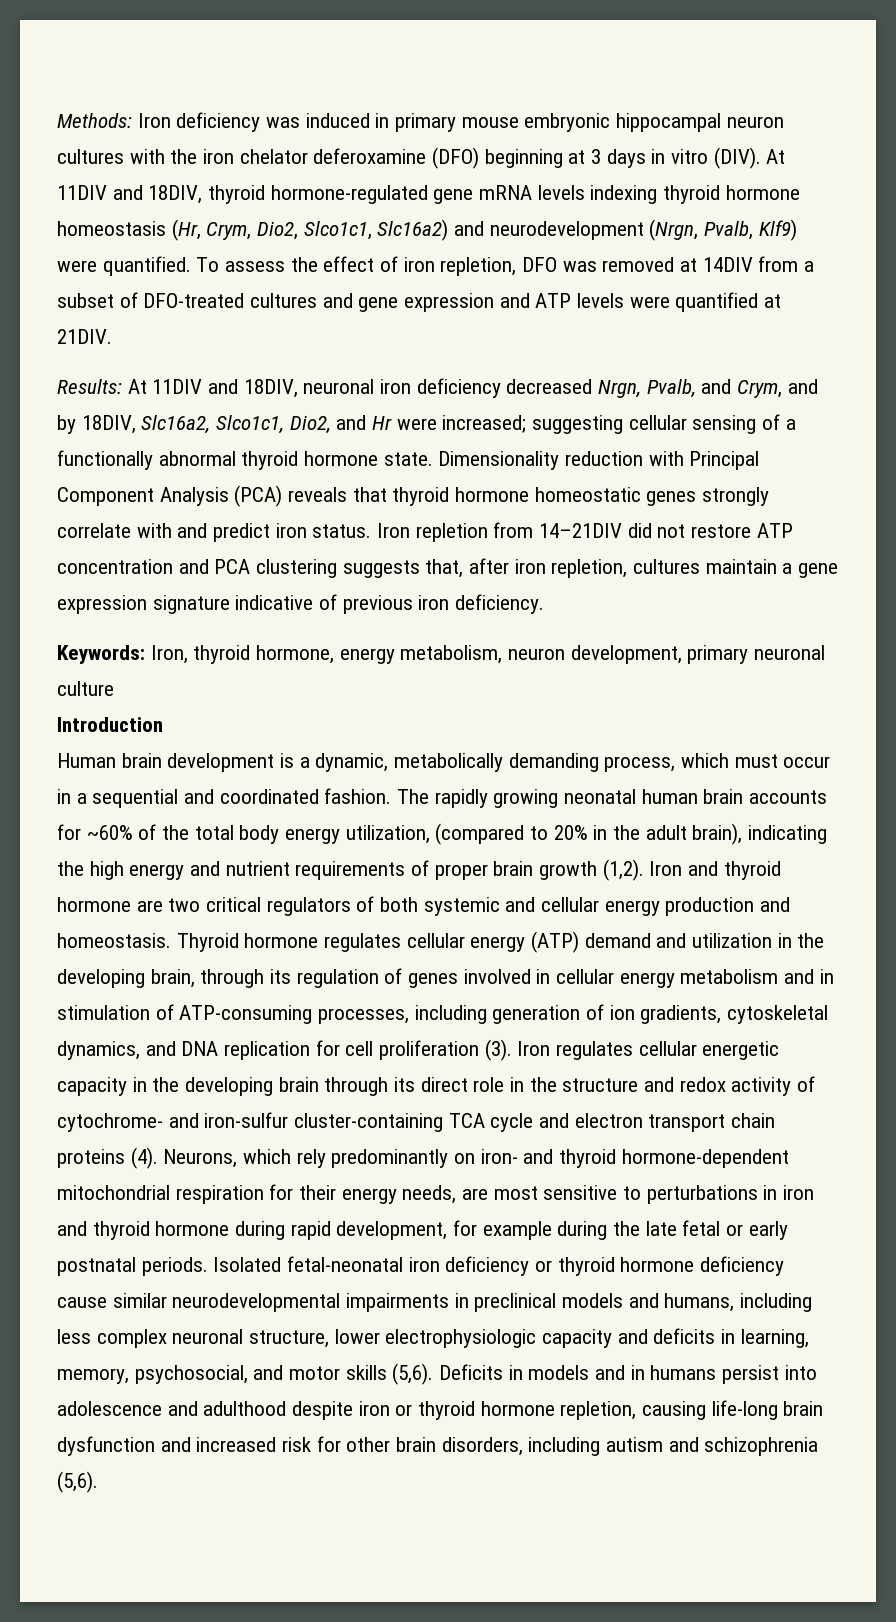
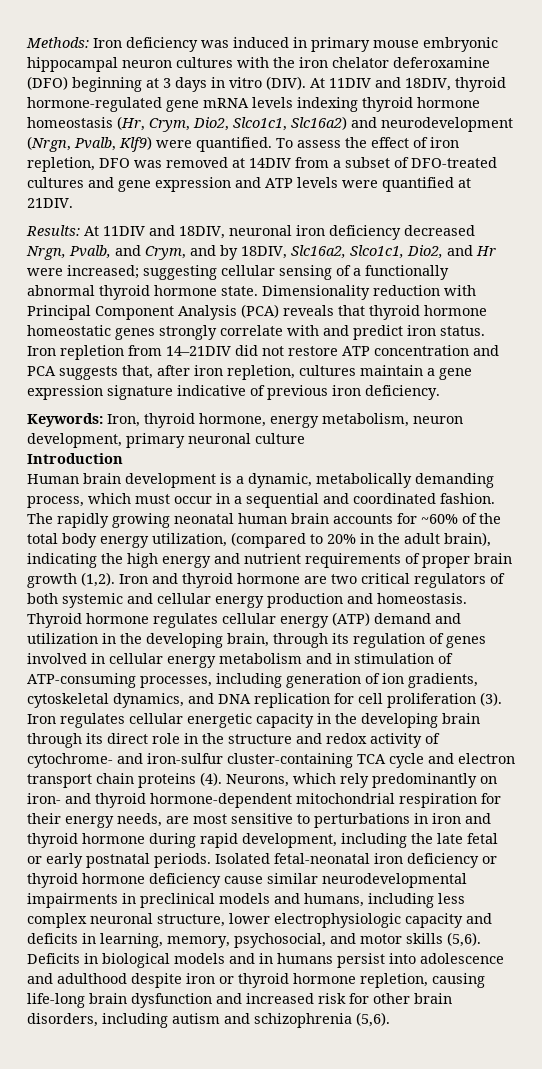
[256,559,338,578] clustering -> (56, 371) none
[453,1220,608,1240] for example during -> [341,833,407,848] including
(523, 1372) none -> [102,953,170,968] biological

